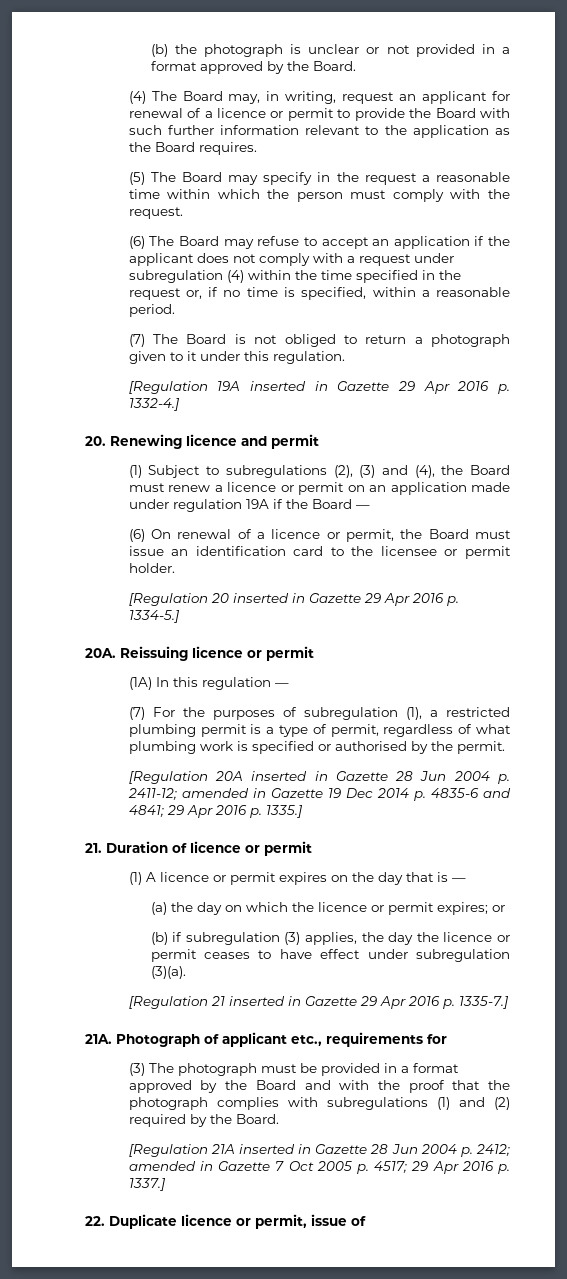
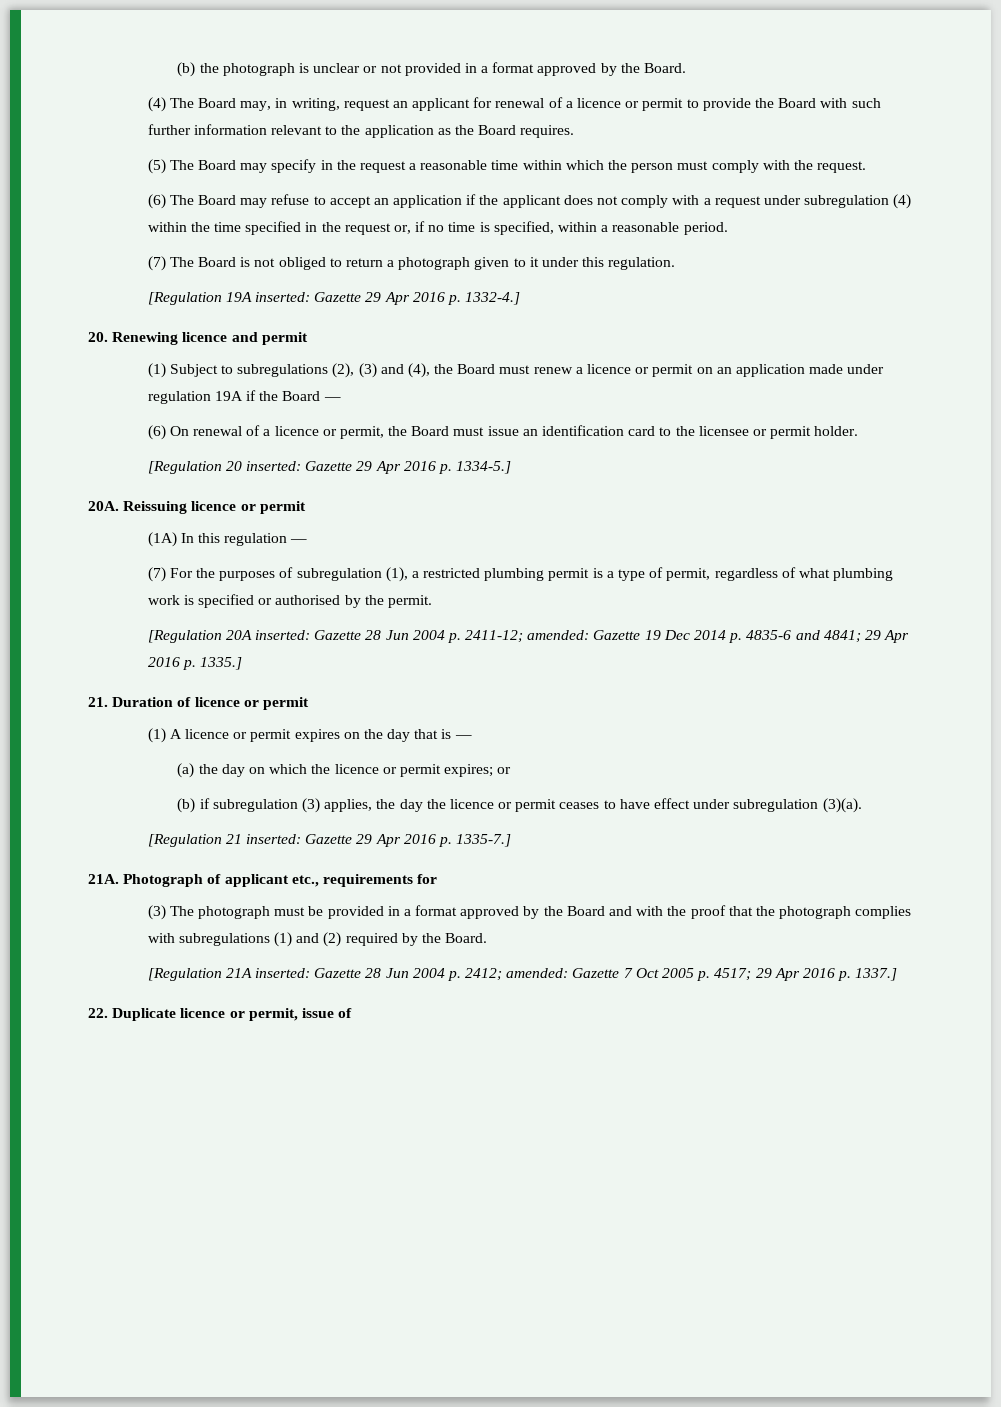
[250,381,328,391] inserted in -> [254,292,310,302] inserted:
[232,593,305,603] inserted in -> [245,461,301,471] inserted:
[251,771,328,781] inserted in -> [254,630,310,640] inserted:
[181,788,266,798] amended in -> [527,630,590,640] amended:
[228,996,301,1006] inserted in -> [245,834,301,844] inserted:
[239,1144,312,1154] inserted in -> [254,968,310,978] inserted:
[128,1161,213,1171] amended in -> [506,968,569,978] amended:

